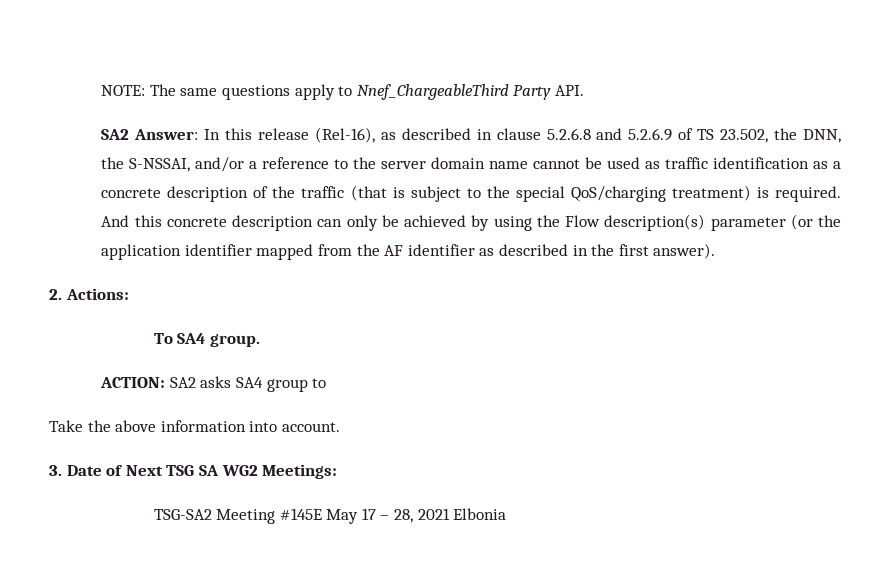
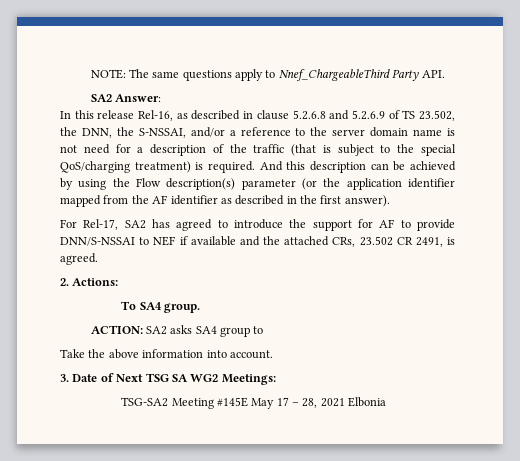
(199, 134) none -> (161, 98) //
[314,127,375,143] (Rel-16), -> [138,110,174,121] Rel-16,
[533,157,841,169] [101,188,162,198] cannot be used as traffic identification as a concrete -> [447,128,456,136] [60,144,144,154] is not need for a
[166,217,227,227] concrete -> (306, 165) none
[346,215,378,231] only -> (389, 166) none
(716, 251) none -> [60,219,455,231] [60,236,456,247] [60,253,98,265] // For Rel-17, SA2 has agreed to introduce the support for AF to provide DNN/S-NSSAI to NEF if available and the attached CRs, 23.502 CR 2491, is agreed.

